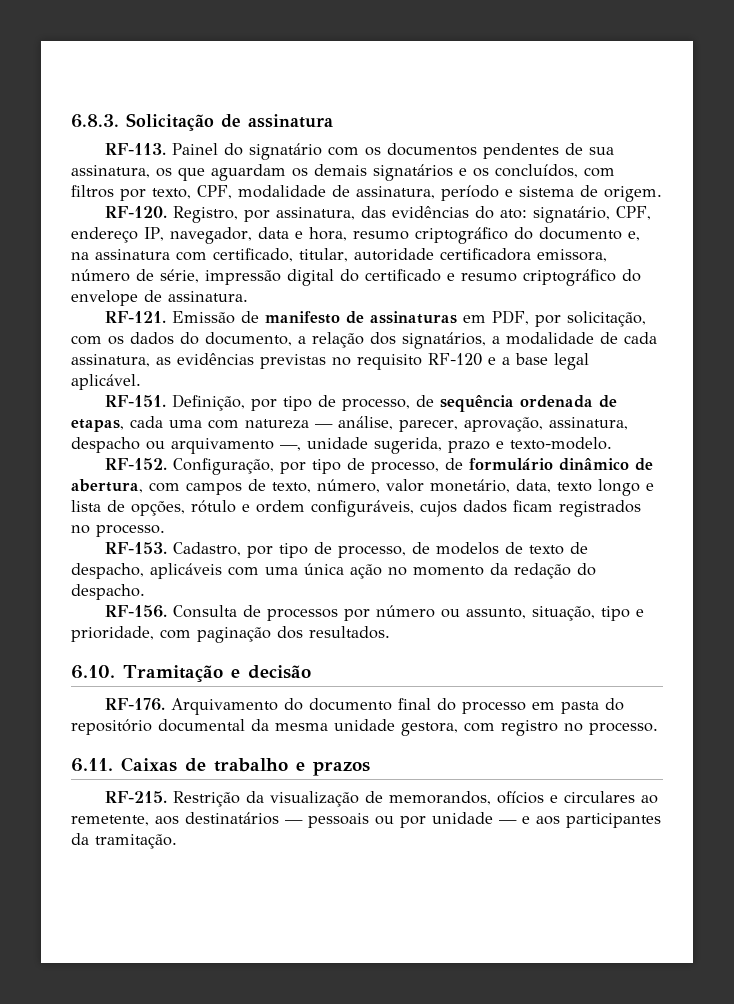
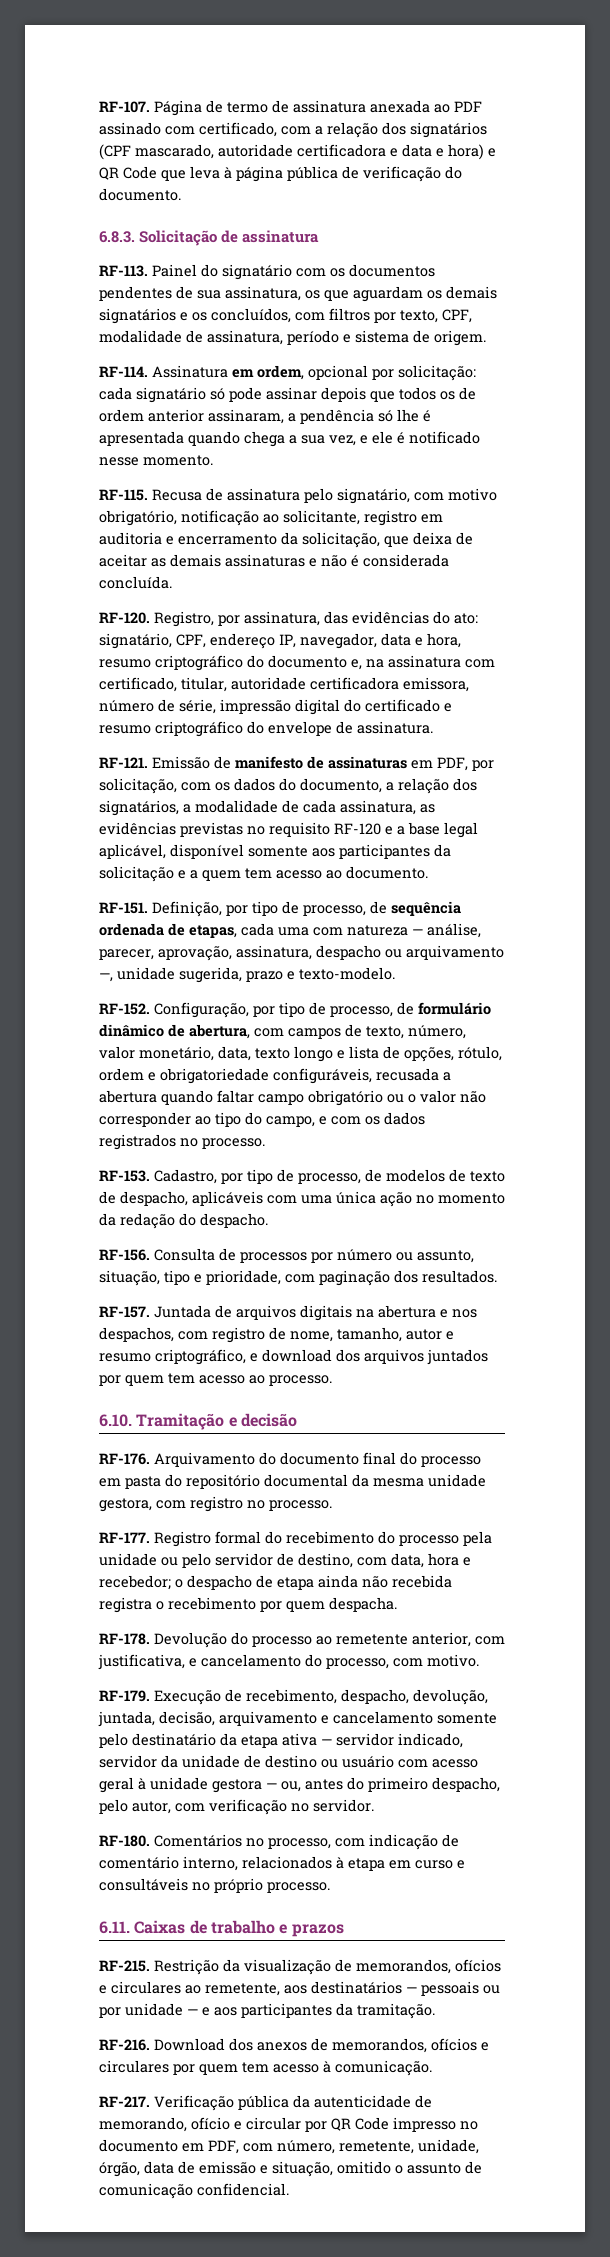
(71, 121) none -> [99,100,482,116] [99,122,487,138] [99,144,496,160] [99,166,462,182] [99,188,181,201] RF-107. Página de termo de assinatura anexada ao PDF assinado com certificado, com a relação dos signatários (CPF mascarado, autoridade certificadora e data e hora) e QR Code que leva à página pública de verificação do documento. //
(662, 194) none -> [99,365,476,381] [99,387,476,403] [99,409,431,424] [99,431,480,447] [99,455,213,466] [99,488,497,504] [99,510,443,526] [99,532,473,548] [99,554,449,567] [99,576,172,589] // RF-114. Assinatura em ordem, opcional por solicitação: cada signatário só pode assinar depois que todos os de ordem anterior assinaram, a pendência só lhe é apresentada quando chega a sua vez, e ele é notificado nesse momento. // RF-115. Recusa de assinatura pelo signatário, com motivo obrigatório, notificação ao solicitante, registro em auditoria e encerramento da solicitação, que deixa de aceitar as demais assinaturas e não é considerada concluída.
[71,374,141,390] aplicável. -> [99,844,451,859] [99,866,428,882] aplicável, disponível somente aos participantes da solicitação e a quem tem acesso ao documento.
[191,500,553,517] rótulo e ordem configuráveis, cujos dados ficam -> [458,1046,502,1061] [99,1068,451,1084] [99,1090,486,1106] [99,1112,425,1127] rótulo, ordem e obrigatoriedade configuráveis, recusada a abertura quando faltar campo obrigatório ou o valor não corresponder ao tipo do campo, e com os dados
(390, 632) none -> [99,1305,477,1321] [99,1327,454,1343] [99,1349,488,1365] [99,1373,332,1386] // RF-157. Juntada de arquivos digitais na abertura e nos despachos, com registro de nome, tamanho, autor e resumo criptográfico, e download dos arquivos juntados por quem tem acesso ao processo.
(658, 728) none -> [99,1531,492,1547] [99,1553,471,1568] [99,1575,452,1590] [99,1597,397,1613] [99,1632,505,1648] [98,1654,479,1670] [99,1689,488,1705] [98,1711,497,1727] [99,1733,463,1748] [99,1755,478,1768] [99,1777,500,1793] [99,1799,374,1815] [99,1834,459,1850] [99,1856,465,1871] [99,1878,330,1893] // RF-177. Registro formal do recebimento do processo pela unidade ou pelo servidor de destino, com data, hora e recebedor; o despacho de etapa ainda não recebida registra o recebimento por quem despacha. // RF-178. Devolução do processo ao remetente anterior, com justificativa, e cancelamento do processo, com motivo. // RF-179. Execução de recebimento, despacho, devolução, juntada, decisão, arquivamento e cancelamento somente pelo destinatário da etapa ativa — servidor indicado, servidor da unidade de destino ou usuário com acesso geral à unidade gestora — ou, antes do primeiro despacho, pelo autor, com verificação no servidor. // RF-180. Comentários no processo, com indicação de comentário interno, relacionados à etapa em curso e consultáveis no próprio processo.
(177, 841) none -> [99,2038,489,2053] [99,2060,432,2076] [99,2095,432,2111] [99,2117,478,2132] [99,2139,479,2154] [99,2161,482,2177] [99,2183,289,2199] // RF-216. Download dos anexos de memorandos, ofícios e circulares por quem tem acesso à comunicação. // RF-217. Verificação pública da autenticidade de memorando, ofício e circular por QR Code impresso no documento em PDF, com número, remetente, unidade, órgão, data de emissão e situação, omitido o assunto de comunicação confidencial.

